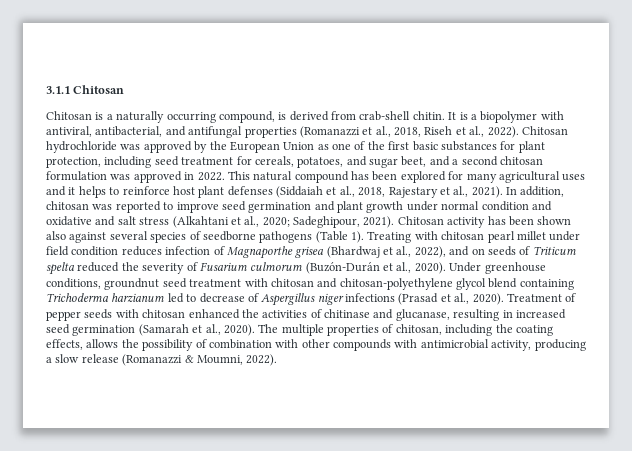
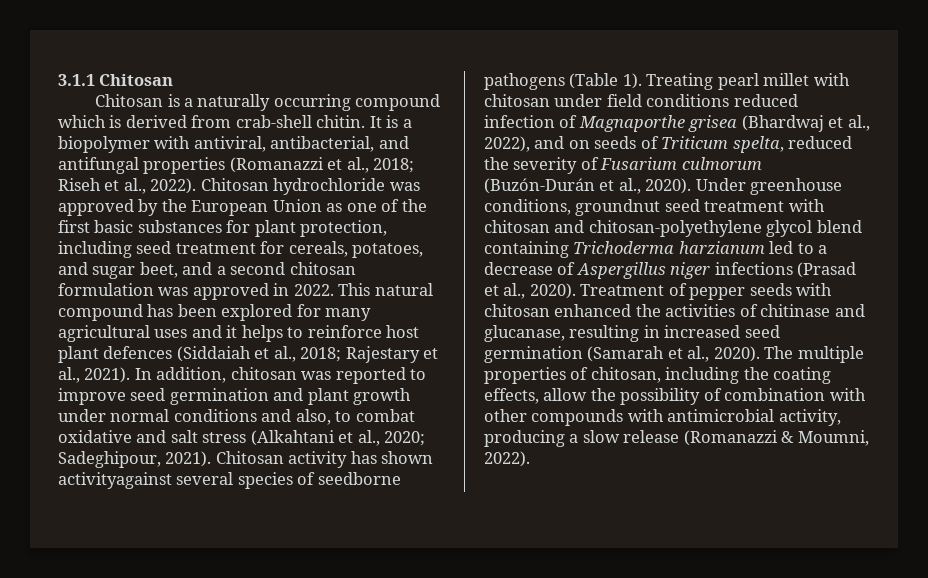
[218,111,275,123] compound, -> [355,94,441,111] [58,115,106,128] compound which
[394,127,421,137] 2018, -> [373,158,415,173] 2018;
[227,186,273,196] defenses -> [103,346,173,359] defences
[358,187,386,197] 2018, -> [300,347,342,362] 2018;
[481,201,552,211] condition and -> [173,409,415,425] conditions and also, to combat
[508,216,572,226] [46,231,107,243] been shown also against -> [381,451,434,464] [58,472,172,489] shown activityagainst
[414,231,581,243] [46,246,162,256] with chitosan pearl millet under field condition reduces -> [717,73,850,90] [484,94,798,107] pearl millet with chitosan under field conditions reduced
[46,262,75,275] spelta -> [732,136,784,153] spelta,
(197, 298) none -> [818,245,828,254] a
[86,339,119,348] allows -> [543,388,588,401] allow

